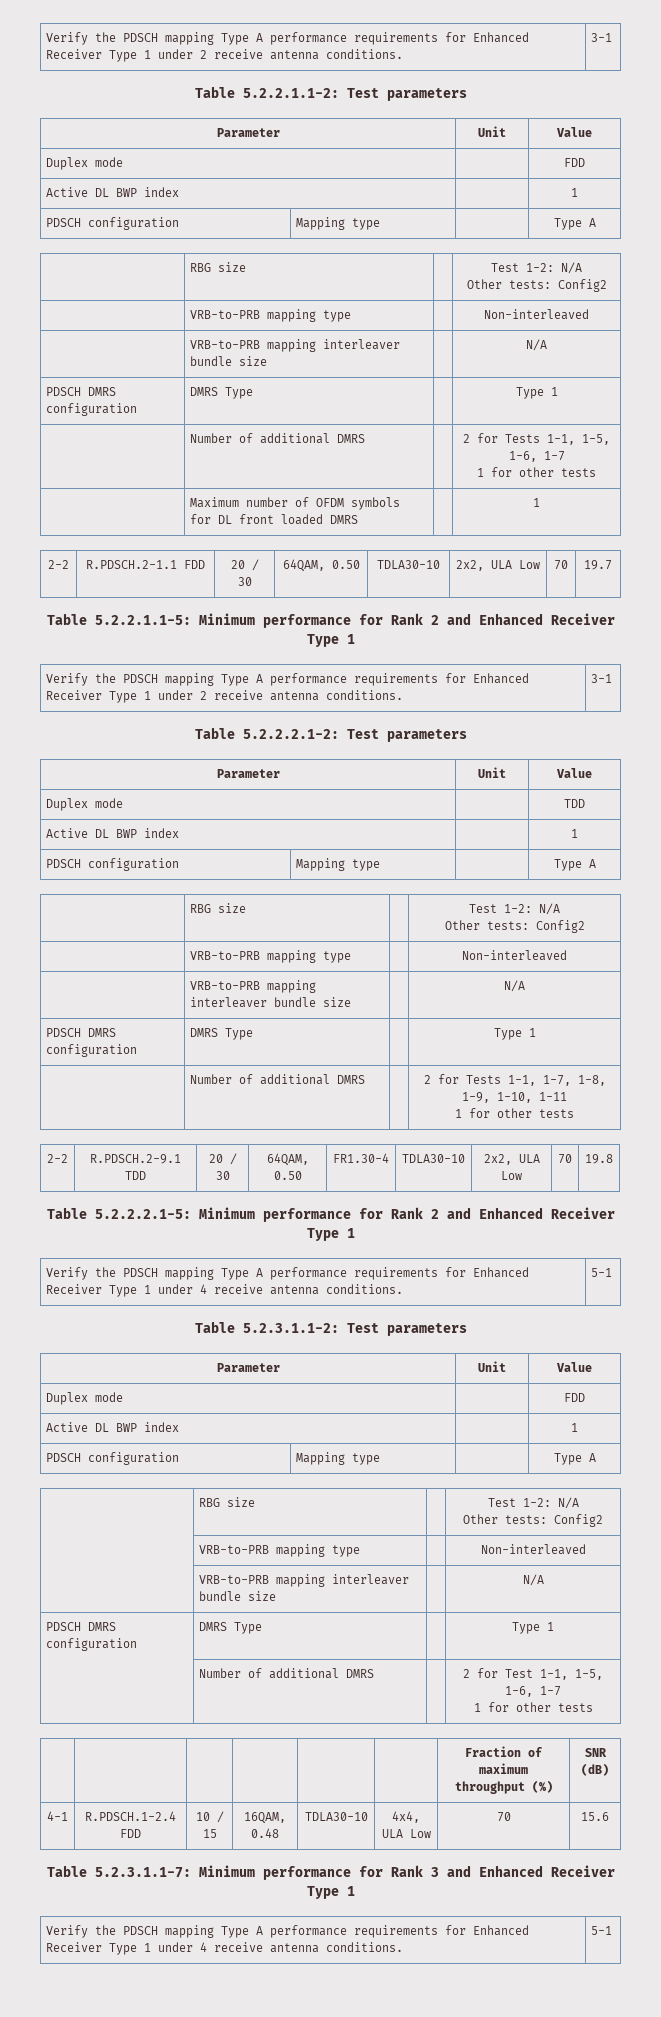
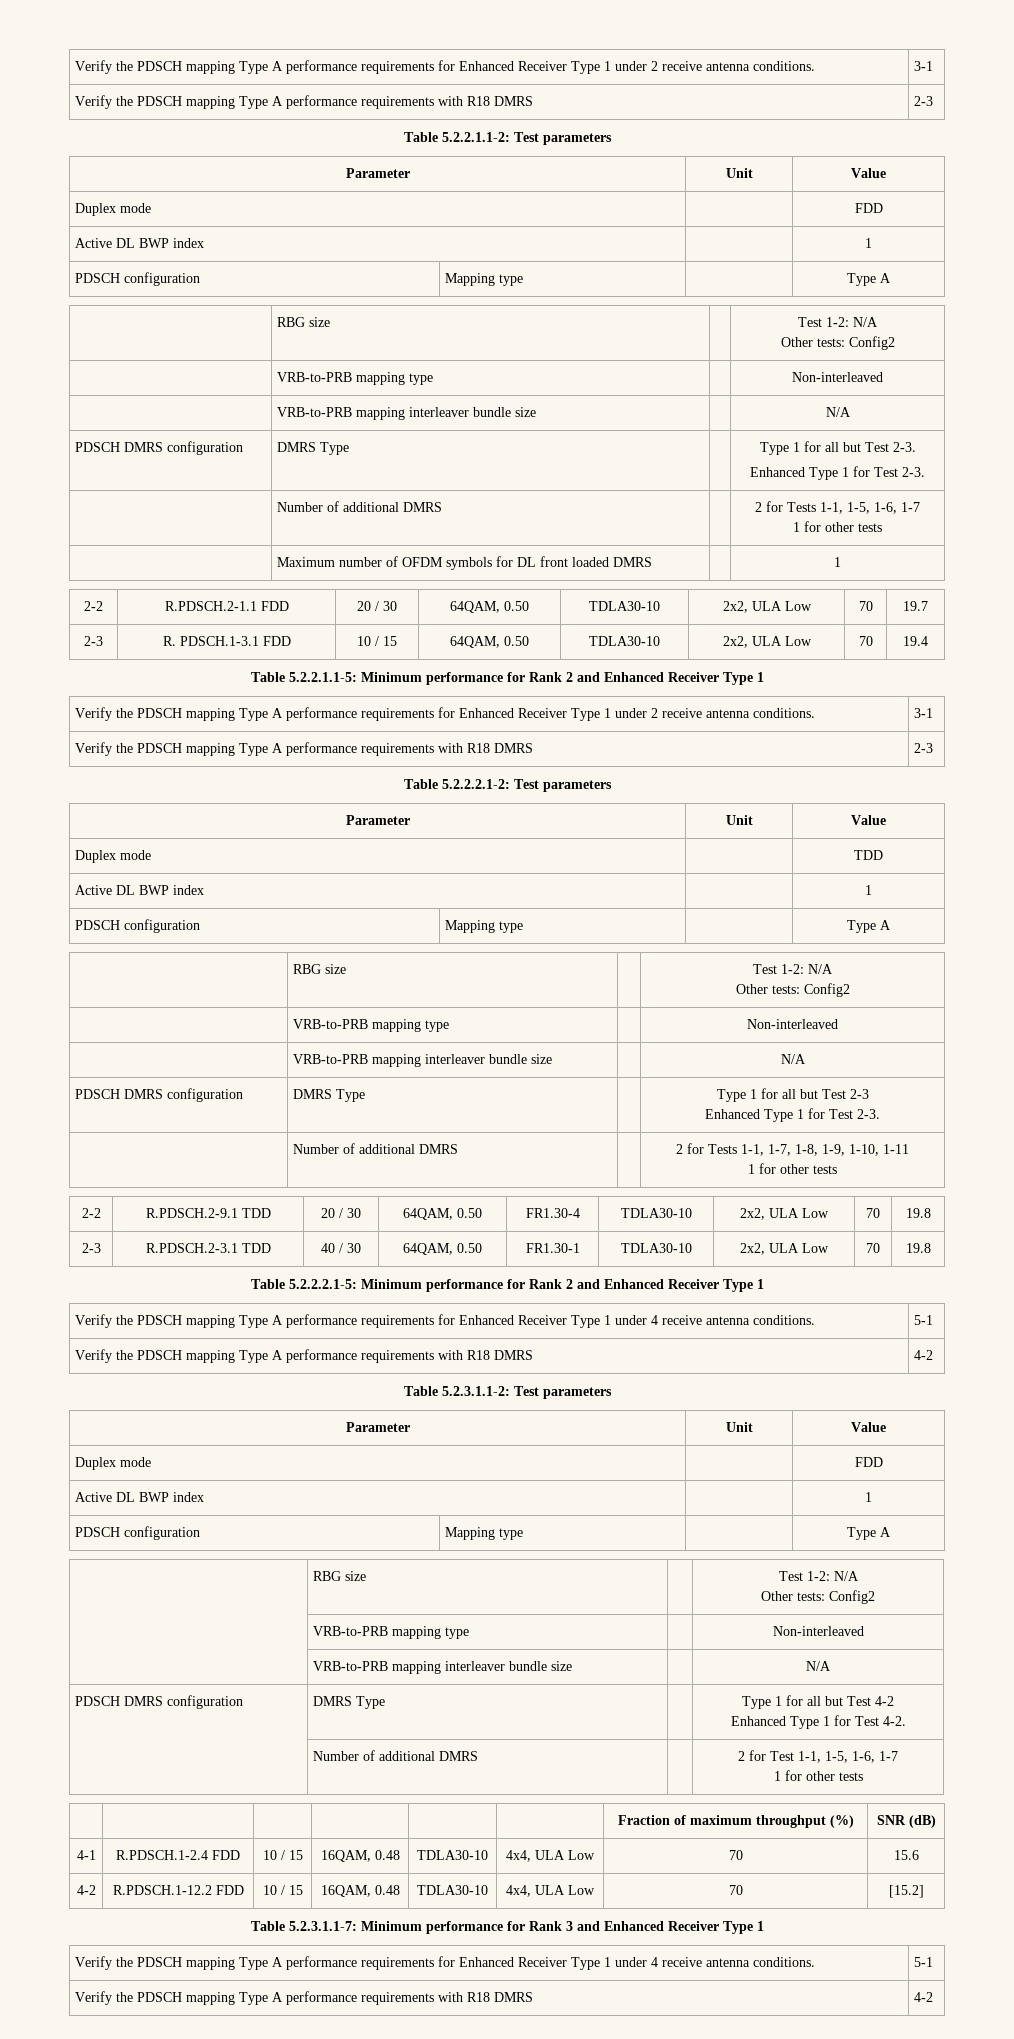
(613, 37) none -> [75,95,534,109] [914,96,934,106] // Verify the PDSCH mapping Type A performance requirements with R18 DMRS | 2-3
(558, 391) none -> [803,441,916,452] [750,466,925,480] for all but Test 2-3. // Enhanced Type 1 for Test 2-3.
(612, 565) none -> [84,636,103,646] [162,636,291,646] [357,636,397,646] [450,636,529,648] [589,636,660,646] [722,636,812,648] [858,636,873,646] [903,636,928,646] // 2-3 | R. PDSCH.1-3.1 FDD | 10 / 15 | 64QAM, 0.50 | TDLA30-10 | 2x2, ULA Low | 70 | 19.4
(613, 678) none -> [75,742,534,756] [914,743,934,753] // Verify the PDSCH mapping Type A performance requirements with R18 DMRS | 2-3
(536, 1032) none -> [760,1088,869,1099] [705,1108,880,1122] for all but Test 2-3 // Enhanced Type 1 for Test 2-3.
(613, 1159) none -> [81,1243,101,1253] [145,1243,271,1253] [321,1243,361,1253] [403,1243,482,1255] [525,1243,580,1253] [620,1243,692,1253] [740,1243,829,1255] [866,1243,880,1253] [905,1243,931,1253] // 2-3 | R.PDSCH.2-3.1 TDD | 40 / 30 | 64QAM, 0.50 | FR1.30-1 | TDLA30-10 | 2x2, ULA Low | 70 | 19.8
(613, 1272) none -> [75,1349,534,1363] [914,1350,934,1360] // Verify the PDSCH mapping Type A performance requirements with R18 DMRS | 4-2
(554, 1626) none -> [786,1695,894,1706] [730,1715,906,1729] for all but Test 4-2 // Enhanced Type 1 for Test 4-2.
(609, 1816) none -> [76,1885,96,1895] [112,1885,244,1895] [262,1885,303,1895] [320,1885,400,1897] [417,1885,488,1895] [506,1885,595,1897] [728,1885,743,1895] [888,1885,924,1898] // 4-2 | R.PDSCH.1-12.2 FDD | 10 / 15 | 16QAM, 0.48 | TDLA30-10 | 4x4, ULA Low | 70 | [15.2]
(613, 1930) none -> [75,1991,534,2005] [914,1992,934,2002] // Verify the PDSCH mapping Type A performance requirements with R18 DMRS | 4-2

